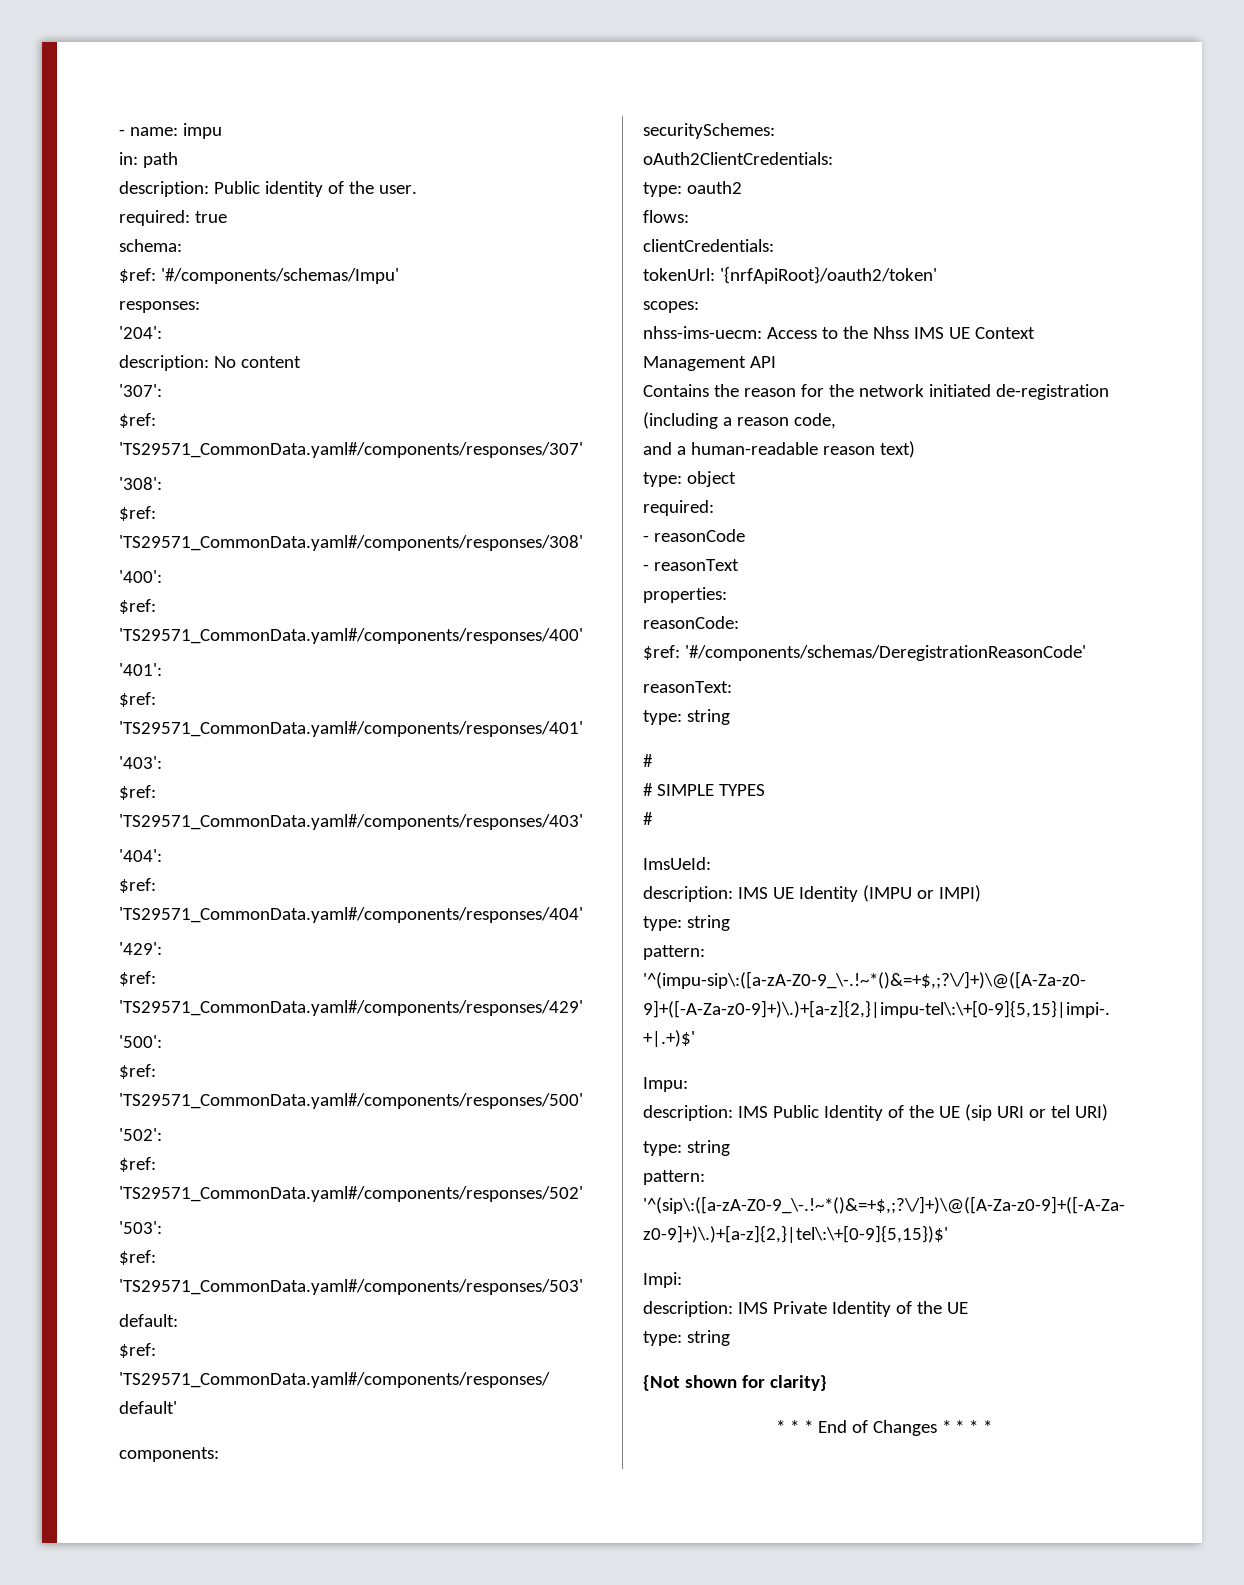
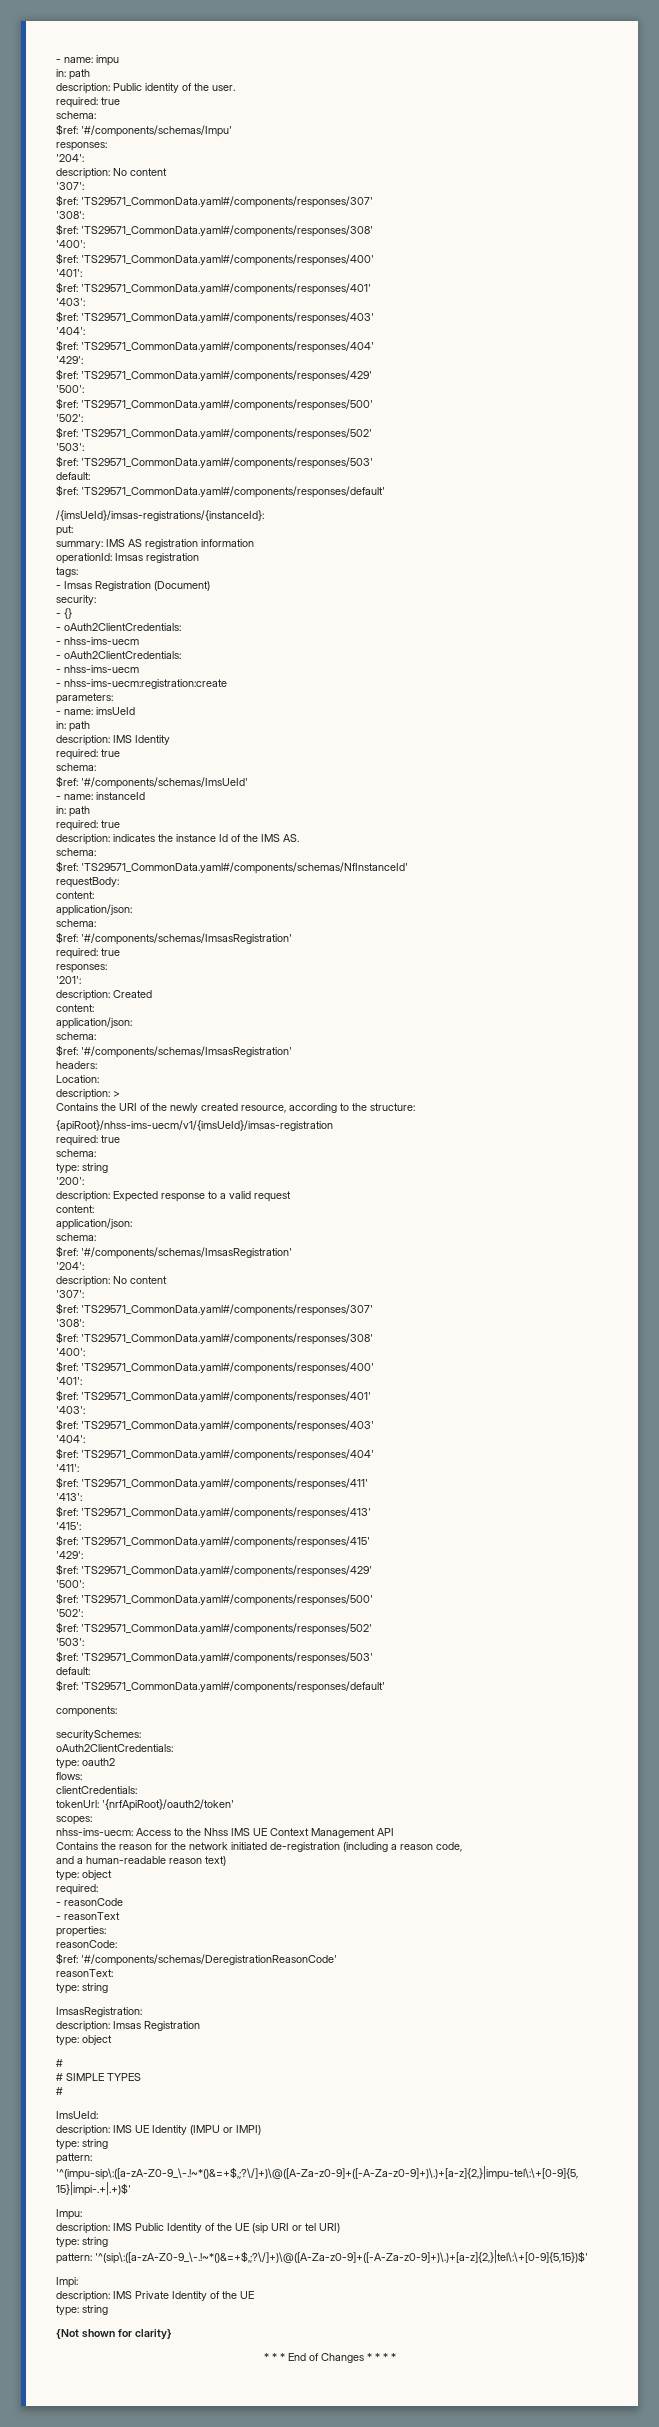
(177, 1407) none -> [56,510,264,521] [56,525,73,536] [56,539,254,549] [56,553,199,564] [56,567,78,577] [56,581,210,591] [56,595,96,605] [56,608,72,619] [56,623,181,631] [56,637,139,645] [56,651,181,659] [56,665,139,673] [56,679,227,689] [56,693,113,704] [56,707,135,715] [56,721,90,732] [56,735,170,746] [56,749,120,760] [56,763,96,771] [56,776,248,789] [56,792,145,800] [56,806,90,817] [56,820,120,831] [56,834,299,845] [56,848,96,856] [56,861,408,874] [56,877,119,888] [56,891,94,899] [56,904,132,916] [56,919,96,927] [56,932,292,945] [56,948,120,959] [56,964,107,973] [56,976,81,984] [56,990,152,1001] [56,1004,94,1012] [56,1017,132,1029] [56,1032,96,1040] [56,1045,292,1058] [56,1061,97,1069] [56,1075,99,1083] [56,1089,120,1100] [56,1103,415,1113] [56,1120,333,1132] [56,1135,120,1146] [56,1149,96,1157] [56,1163,108,1174] [56,1177,84,1185] [56,1191,291,1202] [56,1205,94,1213] [56,1218,132,1230] [56,1233,96,1241] [56,1246,292,1259] [56,1262,84,1270] [56,1276,167,1287] [56,1290,84,1298] [56,1303,373,1316] [56,1319,84,1327] [56,1332,373,1345] [56,1348,85,1356] [56,1361,374,1374] [56,1377,82,1385] [56,1390,371,1403] [56,1406,85,1414] [56,1419,374,1432] [56,1435,85,1443] [56,1448,374,1461] [56,1464,79,1472] [56,1477,368,1490] [56,1493,82,1501] [56,1506,371,1519] [56,1522,81,1530] [56,1535,370,1548] [56,1551,83,1559] [56,1564,372,1577] [56,1580,84,1588] [56,1593,373,1606] [56,1609,83,1617] [56,1622,372,1635] [56,1638,84,1646] [56,1651,373,1664] [56,1667,90,1675] [56,1680,385,1693] // /{imsUeId}/imsas-registrations/{instanceId}: // put: // summary: IMS AS registration information // operationId: Imsas registration // tags: // - Imsas Registration (Document) // security: // - {} // - oAuth2ClientCredentials: // - nhss-ims-uecm // - oAuth2ClientCredentials: // - nhss-ims-uecm // - nhss-ims-uecm:registration:create // parameters: // - name: imsUeId // in: path // description: IMS Identity // required: true // schema: // $ref: '#/components/schemas/ImsUeId' // - name: instanceId // in: path // required: true // description: indicates the instance Id of the IMS AS. // schema: // $ref: 'TS29571_CommonData.yaml#/components/schemas/NfInstanceId' // requestBody: // content: // application/json: // schema: // $ref: '#/components/schemas/ImsasRegistration' // required: true // responses: // '201': // description: Created // content: // application/json: // schema: // $ref: '#/components/schemas/ImsasRegistration' // headers: // Location: // description: > // Contains the URI of the newly created resource, according to the structure: // {apiRoot}/nhss-ims-uecm/v1/{imsUeId}/imsas-registration // required: true // schema: // type: string // '200': // description: Expected response to a valid request // content: // application/json: // schema: // $ref: '#/components/schemas/ImsasRegistration' // '204': // description: No content // '307': // $ref: 'TS29571_CommonData.yaml#/components/responses/307' // '308': // $ref: 'TS29571_CommonData.yaml#/components/responses/308' // '400': // $ref: 'TS29571_CommonData.yaml#/components/responses/400' // '401': // $ref: 'TS29571_CommonData.yaml#/components/responses/401' // '403': // $ref: 'TS29571_CommonData.yaml#/components/responses/403' // '404': // $ref: 'TS29571_CommonData.yaml#/components/responses/404' // '411': // $ref: 'TS29571_CommonData.yaml#/components/responses/411' // '413': // $ref: 'TS29571_CommonData.yaml#/components/responses/413' // '415': // $ref: 'TS29571_CommonData.yaml#/components/responses/415' // '429': // $ref: 'TS29571_CommonData.yaml#/components/responses/429' // '500': // $ref: 'TS29571_CommonData.yaml#/components/responses/500' // '502': // $ref: 'TS29571_CommonData.yaml#/components/responses/502' // '503': // $ref: 'TS29571_CommonData.yaml#/components/responses/503' // default: // $ref: 'TS29571_CommonData.yaml#/components/responses/default'
(730, 717) none -> [56,2007,142,2017] [56,2021,200,2032] [56,2035,112,2046] // ImsasRegistration: // description: Imsas Registration // type: object

